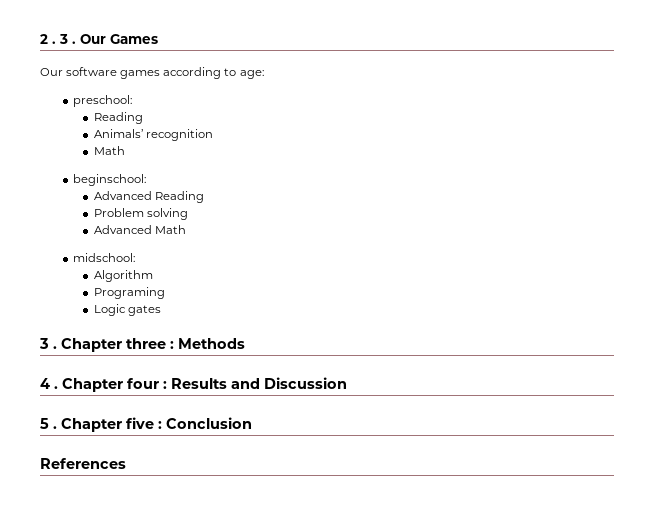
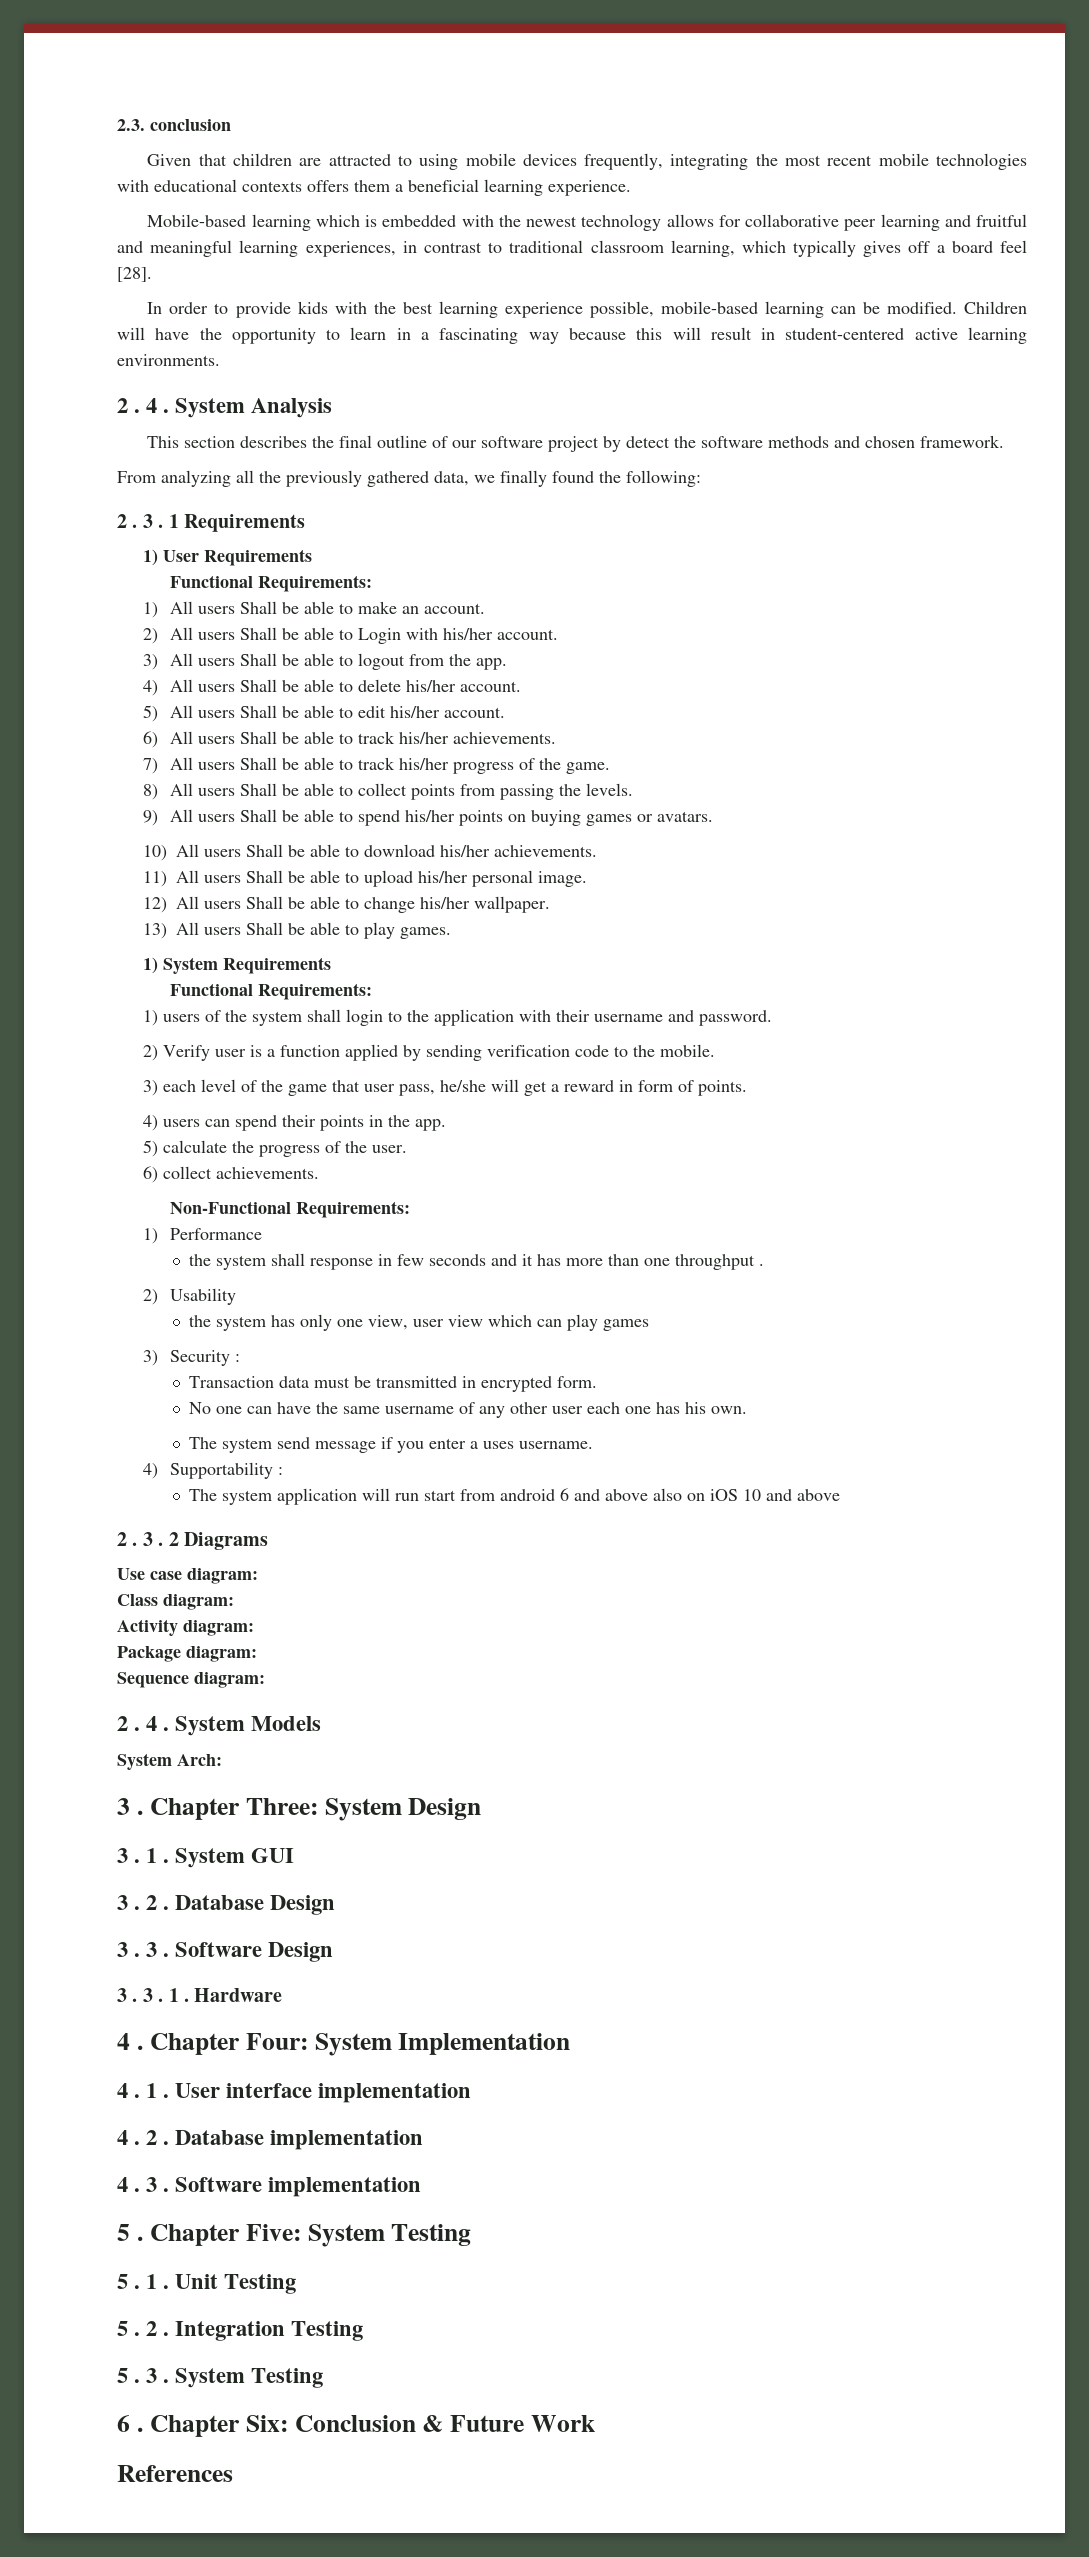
[40,34,158,44] [40,67,264,79] [73,95,133,107] [93,112,143,124] [93,129,213,141] [93,146,125,155] [73,174,147,186] [93,191,204,203] [93,208,188,220] [93,225,186,234] [73,253,136,262] [93,270,153,282] [93,287,165,299] [93,304,161,316] [39,338,245,352] [40,377,347,392] [40,417,252,432] 2 . 3 . Our Games // Our software games according to age: // preschool: // Reading // Animals’ recognition // Math // beginschool: // Advanced Reading // Problem solving // Advanced Math // midschool: // Algorithm // Programing // Logic gates // 3 . Chapter three : Methods // 4 . Chapter four : Results and Discussion // 5 . Chapter five : Conclusion -> [117,119,231,131] [147,153,1028,170] [117,179,631,196] [147,214,1027,231] [117,240,1027,257] [117,267,152,282] [147,301,1027,318] [117,327,1027,344] [117,354,220,366] [117,398,333,418] [147,435,1005,452] [117,470,701,487] [117,514,305,532] [143,549,313,566] [169,575,372,592] [143,601,485,618] [143,627,558,644] [143,653,507,670] [143,679,521,696] [143,705,505,722] [143,731,556,748] [143,757,610,774] [143,783,633,800] [143,809,713,826] [143,844,598,861] [143,870,588,887] [143,896,551,913] [143,922,452,939] [143,957,332,974] [169,983,372,1000] [143,1009,773,1026] [143,1044,716,1061] [143,1079,748,1096] [143,1115,447,1131] [143,1140,408,1157] [143,1166,320,1183] [169,1201,410,1218] [143,1228,262,1244] [189,1253,765,1270] [143,1288,236,1305] [189,1314,650,1331] [143,1350,240,1366] [189,1376,598,1392] [189,1402,748,1418] [189,1437,594,1453] [143,1462,283,1479] [189,1488,841,1505] [117,1532,268,1550] [117,1568,258,1584] [117,1594,234,1610] [117,1619,254,1636] [117,1646,257,1662] [117,1672,265,1688] [117,1716,322,1736] [117,1753,222,1770] [117,1798,482,1821] [117,1848,295,1868] [117,1895,336,1915] [117,1942,334,1962] [117,1988,283,2002] [117,2033,571,2056] [117,2083,472,2103] [117,2130,424,2150] [117,2177,422,2197] [117,2224,472,2247] [117,2274,297,2294] [117,2321,364,2341] [117,2368,324,2388] [117,2415,596,2437] 2.3. conclusion // Given that children are attracted to using mobile devices frequently, integrating the most recent mobile technologies with educational contexts offers them a beneficial learning experience. // Mobile-based learning which is embedded with the newest technology allows for collaborative peer learning and fruitful and meaningful learning experiences, in contrast to traditional classroom learning, which typically gives off a board feel [28]. // In order to provide kids with the best learning experience possible, mobile-based learning can be modified. Children will have the opportunity to learn in a fascinating way because this will result in student-centered active learning environments. // 2 . 4 . System Analysis // This section describes the final outline of our software project by detect the software methods and chosen framework. // From analyzing all the previously gathered data, we finally found the following: // 2 . 3 . 1 Requirements // 1) User Requirements // Functional Requirements: // 1) All users Shall be able to make an account. // 2) All users Shall be able to Login with his/her account. // 3) All users Shall be able to logout from the app. // 4) All users Shall be able to delete his/her account. // 5) All users Shall be able to edit his/her account. // 6) All users Shall be able to track his/her achievements. // 7) All users Shall be able to track his/her progress of the game. // 8) All users Shall be able to collect points from passing the levels. // 9) All users Shall be able to spend his/her points on buying games or avatars. // 10) All users Shall be able to download his/her achievements. // 11) All users Shall be able to upload his/her personal image. // 12) All users Shall be able to change his/her wallpaper. // 13) All users Shall be able to play games. // 1) System Requirements // Functional Requirements: // 1) users of the system shall login to the application with their username and password. // 2) Verify user is a function applied by sending verification code to the mobile. // 3) each level of the game that user pass, he/she will get a reward in form of points. // 4) users can spend their points in the app. // 5) calculate the progress of the user. // 6) collect achievements. // Non-Functional Requirements: // 1) Performance // the system shall response in few seconds and it has more than one throughput . // 2) Usability // the system has only one view, user view which can play games // 3) Security : // Transaction data must be transmitted in encrypted form. // No one can have the same username of any other user each one has his own. // The system send message if you enter a uses username. // 4) Supportability : // The system application will run start from android 6 and above also on iOS 10 and above // 2 . 3 . 2 Diagrams // Use case diagram: // Class diagram: // Activity diagram: // Package diagram: // Sequence diagram: // 2 . 4 . System Models // System Arch: // 3 . Chapter Three: System Design // 3 . 1 . System GUI // 3 . 2 . Database Design // 3 . 3 . Software Design // 3 . 3 . 1 . Hardware // 4 . Chapter Four: System Implementation // 4 . 1 . User interface implementation // 4 . 2 . Database implementation // 4 . 3 . Software implementation // 5 . Chapter Five: System Testing // 5 . 1 . Unit Testing // 5 . 2 . Integration Testing // 5 . 3 . System Testing // 6 . Chapter Six: Conclusion & Future Work

